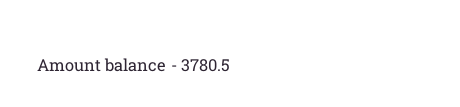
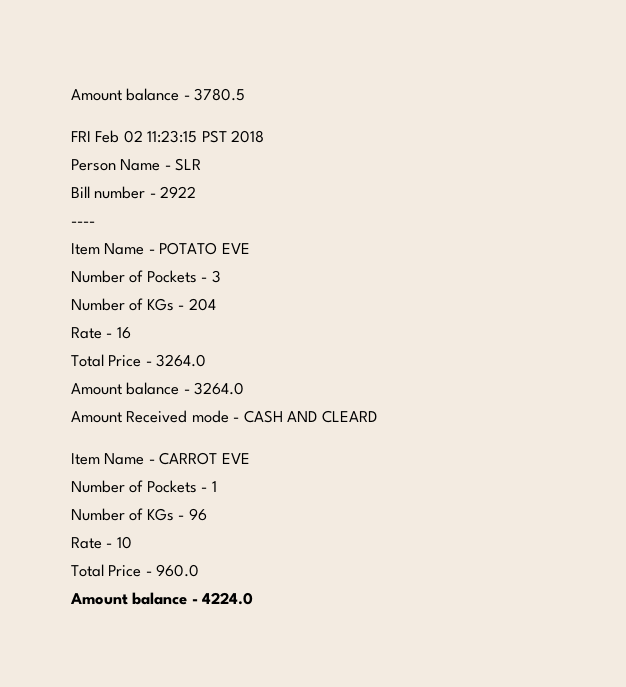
(231, 65) none -> [71,130,265,143] [71,158,202,171] [71,186,197,199] [71,221,95,226] [71,242,250,255] [71,270,221,283] [71,298,216,311] [71,327,131,339] [71,354,207,367] [71,382,245,395] [71,410,377,423] [71,452,250,465] [71,480,217,493] [71,508,207,521] [71,536,132,549] [71,564,200,577] [70,592,254,605] // FRI Feb 02 11:23:15 PST 2018 // Person Name - SLR // Bill number - 2922 // ---- // Item Name - POTATO EVE // Number of Pockets - 3 // Number of KGs - 204 // Rate - 16 // Total Price - 3264.0 // Amount balance - 3264.0 // Amount Received mode - CASH AND CLEARD // Item Name - CARROT EVE // Number of Pockets - 1 // Number of KGs - 96 // Rate - 10 // Total Price - 960.0 // Amount balance - 4224.0

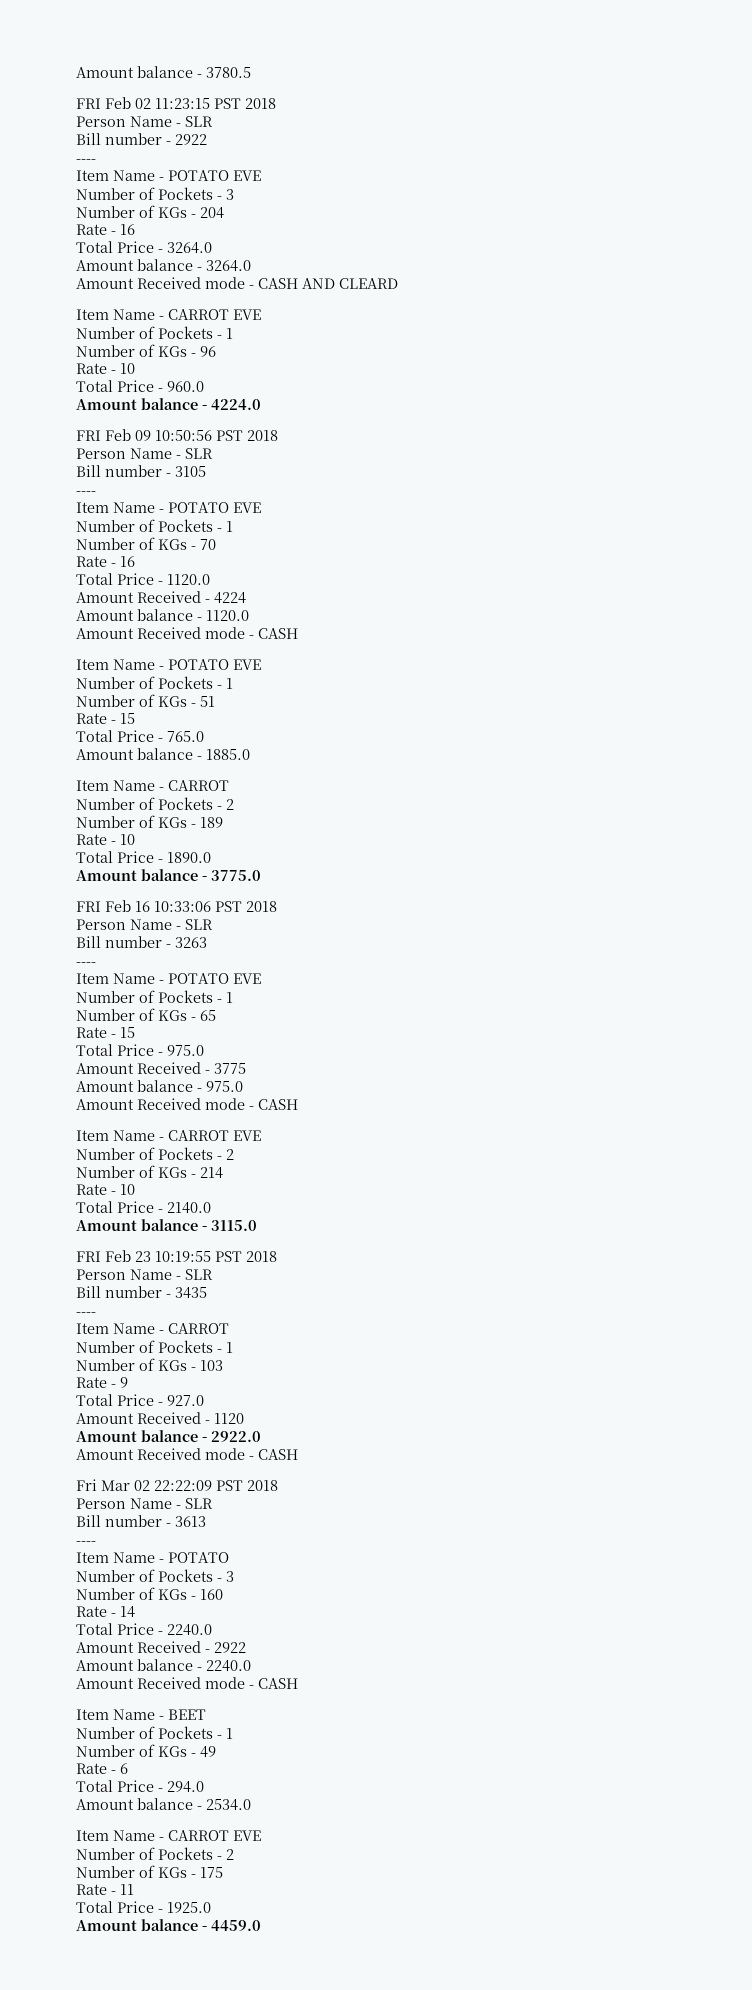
(254, 598) none -> [76,429,278,441] [76,448,213,459] [76,465,206,477] [76,491,96,495] [76,502,261,513] [76,519,233,532] [76,537,216,550] [76,556,135,567] [76,573,210,585] [76,591,246,604] [76,609,249,621] [76,627,298,639] [76,659,261,670] [76,676,233,689] [76,694,215,707] [76,713,135,724] [76,730,204,742] [76,748,250,760] [76,780,229,791] [76,797,234,810] [76,815,223,828] [76,834,135,845] [76,851,211,863] [76,869,261,881] [76,900,277,912] [76,919,213,930] [76,936,207,948] [76,962,96,966] [76,973,261,984] [76,990,233,1003] [76,1008,216,1021] [76,1027,135,1038] [76,1044,204,1056] [76,1062,246,1074] [76,1080,243,1092] [76,1098,298,1110] [76,1130,261,1141] [76,1147,234,1160] [76,1165,223,1179] [76,1184,135,1195] [76,1201,211,1214] [76,1219,257,1231] [76,1250,277,1262] [76,1269,213,1280] [76,1286,207,1299] [76,1312,96,1316] [76,1323,229,1334] [76,1340,233,1353] [76,1358,223,1371] [76,1377,128,1388] [76,1394,204,1406] [76,1412,244,1424] [76,1430,261,1442] [76,1448,298,1460] [76,1479,278,1491] [76,1498,213,1509] [76,1515,206,1527] [76,1541,96,1545] [76,1552,229,1563] [76,1569,234,1582] [76,1587,223,1600] [76,1606,135,1618] [76,1623,212,1636] [76,1641,246,1653] [76,1659,251,1672] [76,1677,298,1689] [76,1709,206,1720] [76,1726,233,1739] [76,1744,216,1758] [76,1763,128,1774] [76,1780,204,1793] [76,1798,251,1811] [76,1830,261,1841] [76,1847,234,1860] [76,1865,223,1878] [76,1884,134,1895] [76,1901,211,1913] [76,1919,261,1931] // FRI Feb 09 10:50:56 PST 2018 // Person Name - SLR // Bill number - 3105 // ---- // Item Name - POTATO EVE // Number of Pockets - 1 // Number of KGs - 70 // Rate - 16 // Total Price - 1120.0 // Amount Received - 4224 // Amount balance - 1120.0 // Amount Received mode - CASH // Item Name - POTATO EVE // Number of Pockets - 1 // Number of KGs - 51 // Rate - 15 // Total Price - 765.0 // Amount balance - 1885.0 // Item Name - CARROT // Number of Pockets - 2 // Number of KGs - 189 // Rate - 10 // Total Price - 1890.0 // Amount balance - 3775.0 // FRI Feb 16 10:33:06 PST 2018 // Person Name - SLR // Bill number - 3263 // ---- // Item Name - POTATO EVE // Number of Pockets - 1 // Number of KGs - 65 // Rate - 15 // Total Price - 975.0 // Amount Received - 3775 // Amount balance - 975.0 // Amount Received mode - CASH // Item Name - CARROT EVE // Number of Pockets - 2 // Number of KGs - 214 // Rate - 10 // Total Price - 2140.0 // Amount balance - 3115.0 // FRI Feb 23 10:19:55 PST 2018 // Person Name - SLR // Bill number - 3435 // ---- // Item Name - CARROT // Number of Pockets - 1 // Number of KGs - 103 // Rate - 9 // Total Price - 927.0 // Amount Received - 1120 // Amount balance - 2922.0 // Amount Received mode - CASH // Fri Mar 02 22:22:09 PST 2018 // Person Name - SLR // Bill number - 3613 // ---- // Item Name - POTATO // Number of Pockets - 3 // Number of KGs - 160 // Rate - 14 // Total Price - 2240.0 // Amount Received - 2922 // Amount balance - 2240.0 // Amount Received mode - CASH // Item Name - BEET // Number of Pockets - 1 // Number of KGs - 49 // Rate - 6 // Total Price - 294.0 // Amount balance - 2534.0 // Item Name - CARROT EVE // Number of Pockets - 2 // Number of KGs - 175 // Rate - 11 // Total Price - 1925.0 // Amount balance - 4459.0

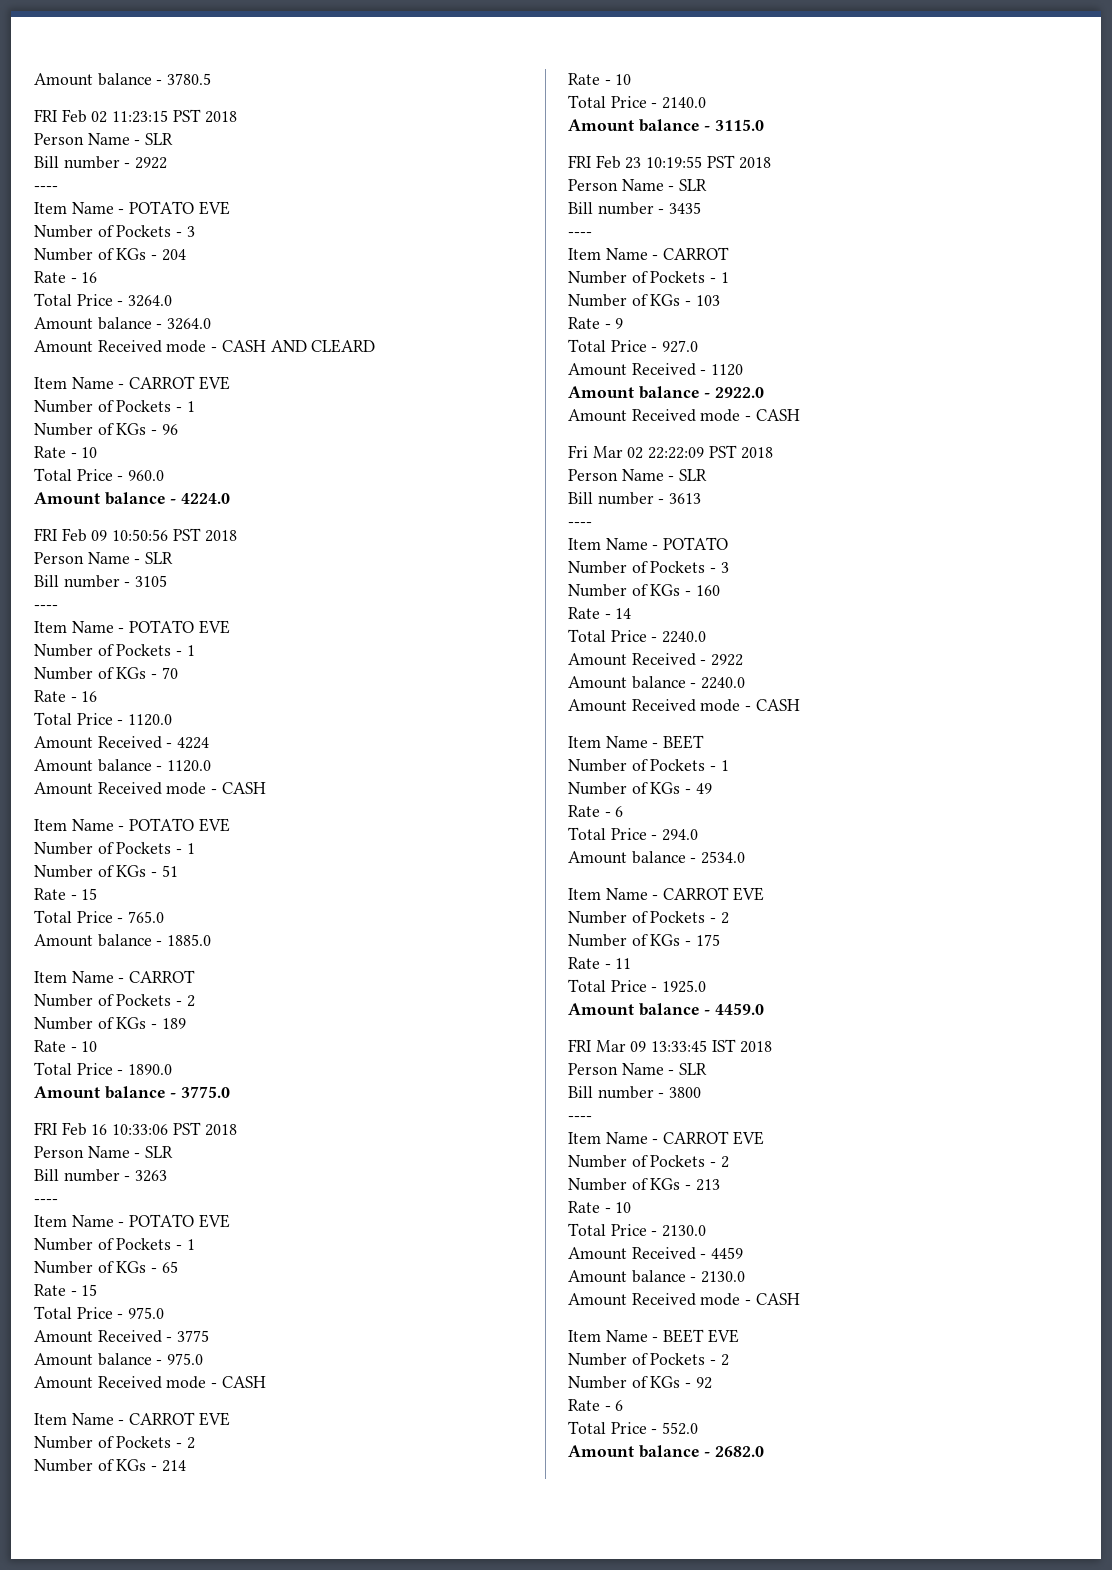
(261, 1925) none -> [568,1039,772,1053] [568,1063,708,1075] [568,1086,702,1099] [568,1116,592,1121] [568,1131,764,1145] [568,1155,729,1168] [568,1178,720,1191] [568,1201,632,1213] [568,1223,707,1237] [568,1247,744,1260] [568,1270,746,1283] [568,1293,800,1306] [568,1329,739,1343] [568,1353,729,1366] [568,1376,712,1389] [568,1399,624,1411] [568,1421,699,1435] [568,1445,765,1458] // FRI Mar 09 13:33:45 IST 2018 // Person Name - SLR // Bill number - 3800 // ---- // Item Name - CARROT EVE // Number of Pockets - 2 // Number of KGs - 213 // Rate - 10 // Total Price - 2130.0 // Amount Received - 4459 // Amount balance - 2130.0 // Amount Received mode - CASH // Item Name - BEET EVE // Number of Pockets - 2 // Number of KGs - 92 // Rate - 6 // Total Price - 552.0 // Amount balance - 2682.0

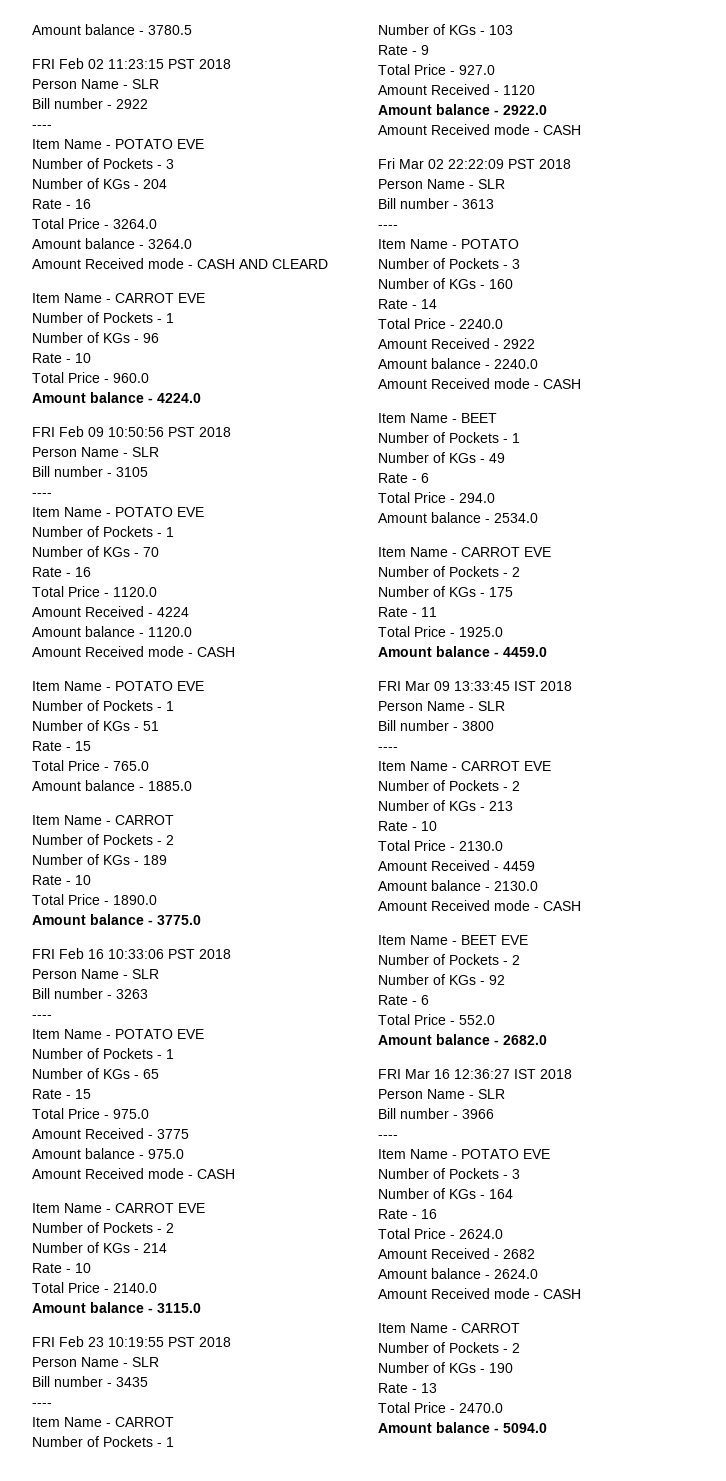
(765, 1451) none -> [378,1069,572,1079] [378,1089,505,1099] [378,1108,494,1119] [378,1135,398,1139] [378,1149,550,1159] [378,1168,520,1179] [378,1188,513,1199] [378,1209,437,1219] [378,1228,503,1239] [378,1248,535,1259] [378,1268,538,1279] [378,1288,581,1299] [378,1323,520,1333] [378,1342,520,1353] [378,1362,513,1373] [378,1383,437,1393] [378,1402,503,1413] [378,1422,547,1433] // FRI Mar 16 12:36:27 IST 2018 // Person Name - SLR // Bill number - 3966 // ---- // Item Name - POTATO EVE // Number of Pockets - 3 // Number of KGs - 164 // Rate - 16 // Total Price - 2624.0 // Amount Received - 2682 // Amount balance - 2624.0 // Amount Received mode - CASH // Item Name - CARROT // Number of Pockets - 2 // Number of KGs - 190 // Rate - 13 // Total Price - 2470.0 // Amount balance - 5094.0

